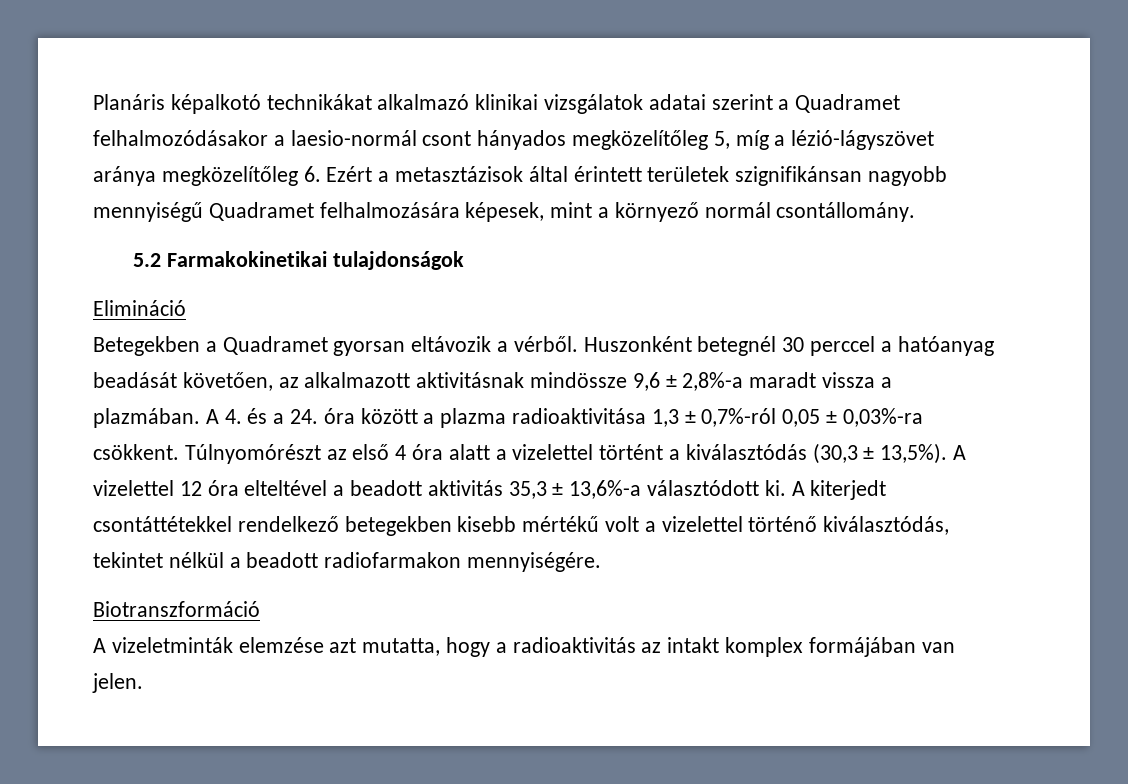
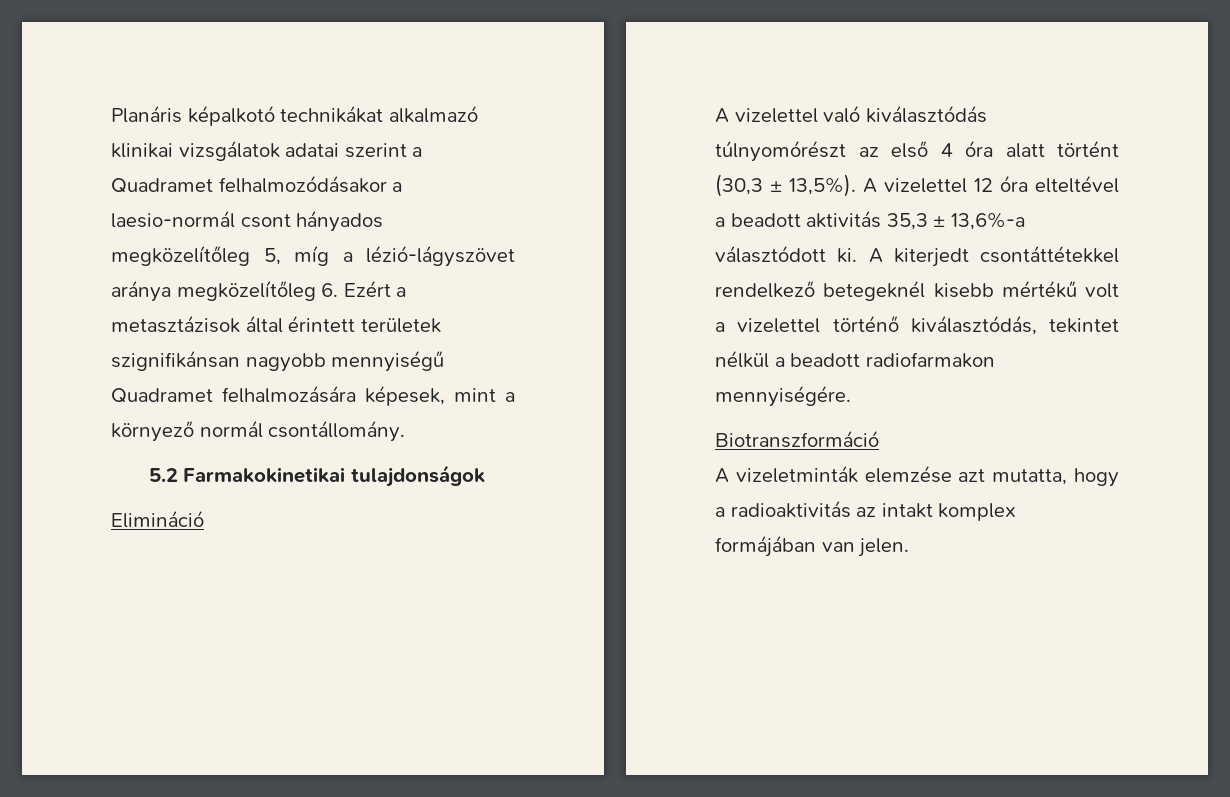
[93,336,994,356] [93,372,892,391] [93,408,923,428] [93,444,321,464] Betegekben a Quadramet gyorsan eltávozik a vérből. Huszonként betegnél 30 perccel a hatóanyag beadását követően, az alkalmazott aktivitásnak mindössze 9,6 ± 2,8%-a maradt vissza a plazmában. A 4. és a 24. óra között a plazma radioaktivitása 1,3 ± 0,7%-ról 0,05 ± 0,03%-ra csökkent. Túlnyomórészt -> [715,105,987,123] [715,140,846,162] A vizelettel való kiválasztódás túlnyomórészt
[495,444,807,460] a vizelettel történt a kiválasztódás -> [1057,140,1119,157] történt
[344,516,452,536] betegekben -> [823,280,926,301] betegeknél

